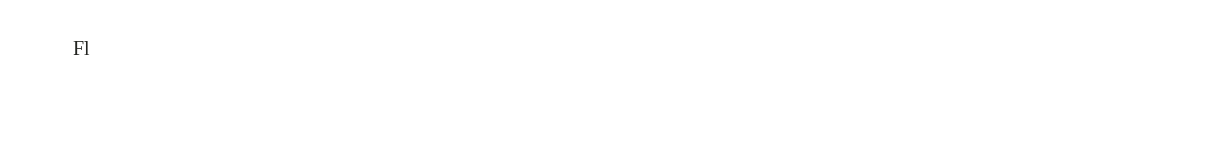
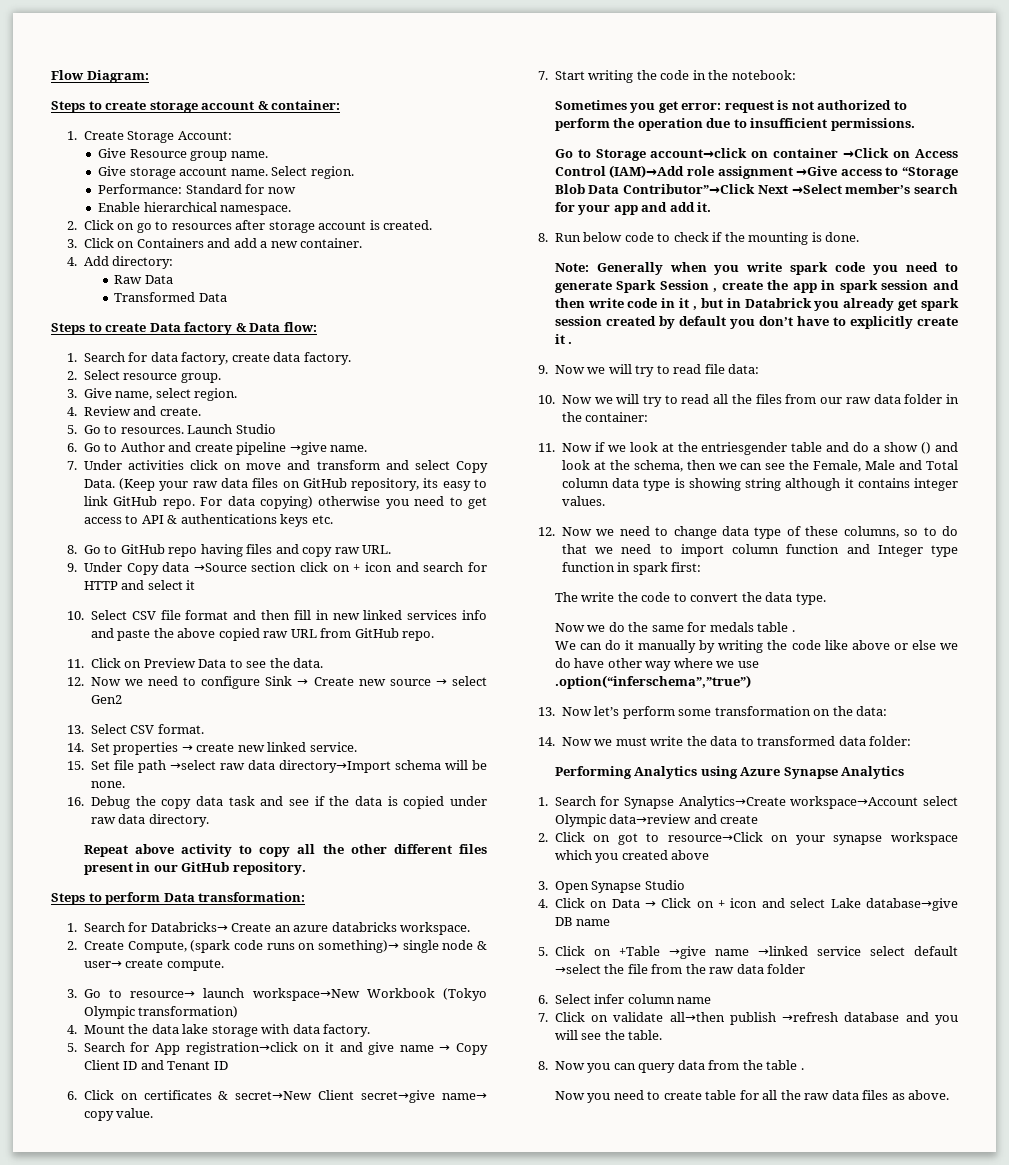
[73,41,90,55] Fl -> [51,70,149,83] [51,100,341,113] [67,131,232,143] [97,148,268,161] [97,166,354,179] [97,184,296,194] [97,202,292,215] [67,220,433,233] [67,238,363,248] [67,256,174,269] [114,275,173,284] [114,292,227,302] [51,322,317,335] [67,352,351,365] [67,370,221,383] [67,388,238,401] [67,406,201,416] [67,424,276,434] [67,442,368,455] [67,460,488,473] [83,478,488,491] [83,496,487,509] [83,514,333,527] [67,544,392,557] [67,562,487,575] [83,580,196,590] [67,610,487,620] [90,628,435,641] [67,658,324,668] [67,676,488,689] [90,695,122,704] [67,724,204,734] [67,742,357,755] [67,760,487,773] [90,781,125,788] [67,796,487,809] [90,814,209,827] [83,844,488,857] [83,862,306,875] [51,892,306,905] [67,922,471,935] [67,940,487,953] [83,959,224,971] [67,988,487,1001] [83,1006,239,1019] [67,1024,371,1037] [67,1042,488,1055] [83,1060,228,1070] [67,1090,487,1103] [83,1108,154,1121] [538,70,796,83] [554,100,907,113] [554,118,915,131] [554,148,958,161] [554,165,958,179] [554,184,958,194] [554,202,712,215] [538,232,860,245] [554,262,958,275] [554,280,959,293] [554,298,959,311] [554,316,959,329] [554,334,573,344] [538,364,760,377] [538,394,959,407] [561,412,649,422] [538,442,958,455] [561,460,958,472] [561,478,959,491] [561,496,605,506] [538,526,958,539] [561,544,959,557] [561,562,702,575] [554,592,826,605] [554,622,795,632] [554,640,958,653] [554,658,759,671] [554,675,751,689] [538,706,888,719] [538,736,912,746] [554,766,905,779] [538,796,958,809] [554,814,759,827] [538,832,958,845] [554,850,710,863] [538,880,685,893] [538,898,958,911] [554,917,611,926] [538,946,958,959] [554,964,806,974] [538,994,712,1004] [538,1012,958,1025] [554,1030,663,1040] [538,1060,804,1073] [554,1090,950,1103] Flow Diagram: // Steps to create storage account & container: // 1. Create Storage Account: // Give Resource group name. // Give storage account name. Select region. // Performance: Standard for now // Enable hierarchical namespace. // 2. Click on go to resources after storage account is created. // 3. Click on Containers and add a new container. // 4. Add directory: // Raw Data // Transformed Data // Steps to create Data factory & Data flow: // 1. Search for data factory, create data factory. // 2. Select resource group. // 3. Give name, select region. // 4. Review and create. // 5. Go to resources. Launch Studio // 6. Go to Author and create pipeline →give name. // 7. Under activities click on move and transform and select Copy Data. (Keep your raw data files on GitHub repository, its easy to link GitHub repo. For data copying) otherwise you need to get access to API & authentications keys etc. // 8. Go to GitHub repo having files and copy raw URL. // 9. Under Copy data →Source section click on + icon and search for HTTP and select it // 10. Select CSV file format and then fill in new linked services info and paste the above copied raw URL from GitHub repo. // 11. Click on Preview Data to see the data. // 12. Now we need to configure Sink → Create new source → select Gen2 // 13. Select CSV format. // 14. Set properties → create new linked service. // 15. Set file path →select raw data directory→Import schema will be none. // 16. Debug the copy data task and see if the data is copied under raw data directory. // Repeat above activity to copy all the other different files present in our GitHub repository. // Steps to perform Data transformation: // 1. Search for Databricks→ Create an azure databricks workspace. // 2. Create Compute, (spark code runs on something)→ single node & user→ create compute. // 3. Go to resource→ launch workspace→New Workbook (Tokyo Olympic transformation) // 4. Mount the data lake storage with data factory. // 5. Search for App registration→click on it and give name → Copy Client ID and Tenant ID // 6. Click on certificates & secret→New Client secret→give name→ copy value. // 7. Start writing the code in the notebook: // Sometimes you get error: request is not authorized to perform the operation due to insufficient permissions. // Go to Storage account→click on container →Click on Access Control (IAM)→Add role assignment →Give access to “Storage Blob Data Contributor”→Click Next →Select member’s search for your app and add it. // 8. Run below code to check if the mounting is done. // Note: Generally when you write spark code you need to generate Spark Session , create the app in spark session and then write code in it , but in Databrick you already get spark session created by default you don’t have to explicitly create it . // 9. Now we will try to read file data: // 10. Now we will try to read all the files from our raw data folder in the container: // 11. Now if we look at the entriesgender table and do a show () and look at the schema, then we can see the Female, Male and Total column data type is showing string although it contains integer values. // 12. Now we need to change data type of these columns, so to do that we need to import column function and Integer type function in spark first: // The write the code to convert the data type. // Now we do the same for medals table . // We can do it manually by writing the code like above or else we do have other way where we use .option(“inferschema”,”true”) // 13. Now let’s perform some transformation on the data: // 14. Now we must write the data to transformed data folder: // Performing Analytics using Azure Synapse Analytics // 1. Search for Synapse Analytics→Create workspace→Account select Olympic data→review and create // 2. Click on got to resource→Click on your synapse workspace which you created above // 3. Open Synapse Studio // 4. Click on Data → Click on + icon and select Lake database→give DB name // 5. Click on +Table →give name →linked service select default →select the file from the raw data folder // 6. Select infer column name // 7. Click on validate all→then publish →refresh database and you will see the table. // 8. Now you can query data from the table . // Now you need to create table for all the raw data files as above.

